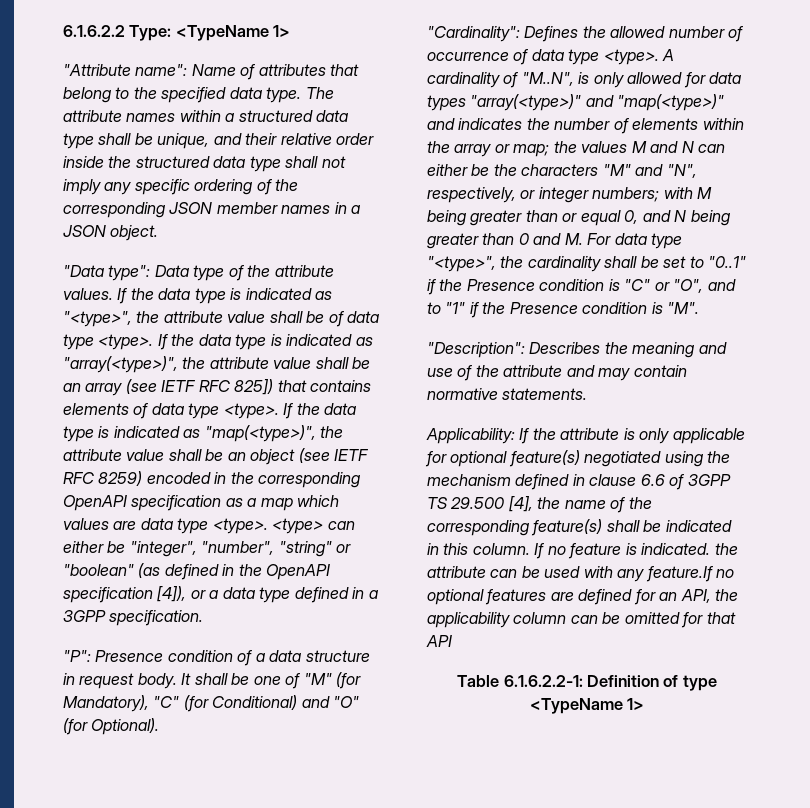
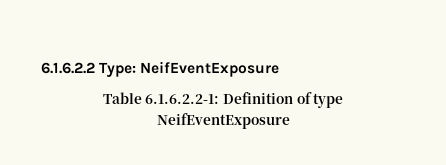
[175,25,291,41] [63,64,360,80] [63,87,334,103] [63,110,349,122] [63,133,375,149] [63,156,346,172] [63,179,299,195] [63,202,361,218] [63,225,159,241] [63,265,334,281] [63,288,333,304] [63,311,380,327] [63,334,373,350] [63,356,371,373] [63,379,372,396] [63,403,357,419] [63,425,344,442] [63,448,370,465] [63,471,361,488] [63,495,340,511] [63,518,355,534] [63,541,352,557] [63,563,331,580] [63,586,378,603] [63,610,204,626] [63,650,370,666] [63,672,362,689] [63,695,360,712] [63,718,160,735] [427,26,744,42] [427,49,675,65] [427,72,742,88] [427,94,725,111] [427,118,744,134] [427,141,726,157] [427,164,697,178] [427,187,713,203] [427,210,730,226] [427,233,683,249] [427,256,747,272] [427,279,736,295] [427,302,700,318] [427,342,727,358] [427,365,687,381] [427,388,588,400] [426,428,745,444] [425,450,731,467] [427,474,731,490] [427,496,652,513] [427,519,732,536] [427,543,738,559] [427,566,735,582] [427,589,739,605] [427,612,736,628] [426,635,452,647] <TypeName 1> // "Attribute name": Name of attributes that belong to the specified data type. The attribute names within a structured data type shall be unique, and their relative order inside the structured data type shall not imply any specific ordering of the corresponding JSON member names in a JSON object. // "Data type": Data type of the attribute values. If the data type is indicated as "<type>", the attribute value shall be of data type <type>. If the data type is indicated as "array(<type>)", the attribute value shall be an array (see IETF RFC 825]) that contains elements of data type <type>. If the data type is indicated as "map(<type>)", the attribute value shall be an object (see IETF RFC 8259) encoded in the corresponding OpenAPI specification as a map which values are data type <type>. <type> can either be "integer", "number", "string" or "boolean" (as defined in the OpenAPI specification [4]), or a data type defined in a 3GPP specification. // "P": Presence condition of a data structure in request body. It shall be one of "M" (for Mandatory), "C" (for Conditional) and "O" (for Optional). // "Cardinality": Defines the allowed number of occurrence of data type <type>. A cardinality of "M..N", is only allowed for data types "array(<type>)" and "map(<type>)" and indicates the number of elements within the array or map; the values M and N can either be the characters "M" and "N", respectively, or integer numbers; with M being greater than or equal 0, and N being greater than 0 and M. For data type "<type>", the cardinality shall be set to "0..1" if the Presence condition is "C" or "O", and to "1" if the Presence condition is "M". // "Description": Describes the meaning and use of the attribute and may contain normative statements. // Applicability: If the attribute is only applicable for optional feature(s) negotiated using the mechanism defined in clause 6.6 of 3GPP TS 29.500 [4], the name of the corresponding feature(s) shall be indicated in this column. If no feature is indicated. the attribute can be used with any feature.If no optional features are defined for an API, the applicability column can be omitted for that API -> [140,61,280,77] NeifEventExposure
[529,698,645,714] <TypeName 1> -> [156,113,290,129] NeifEventExposure

